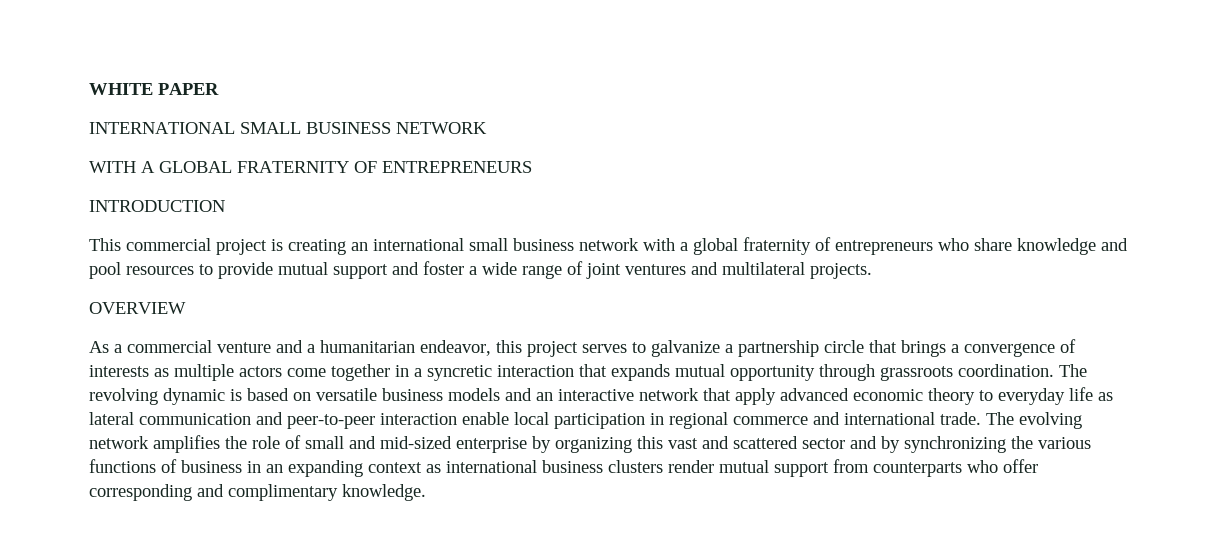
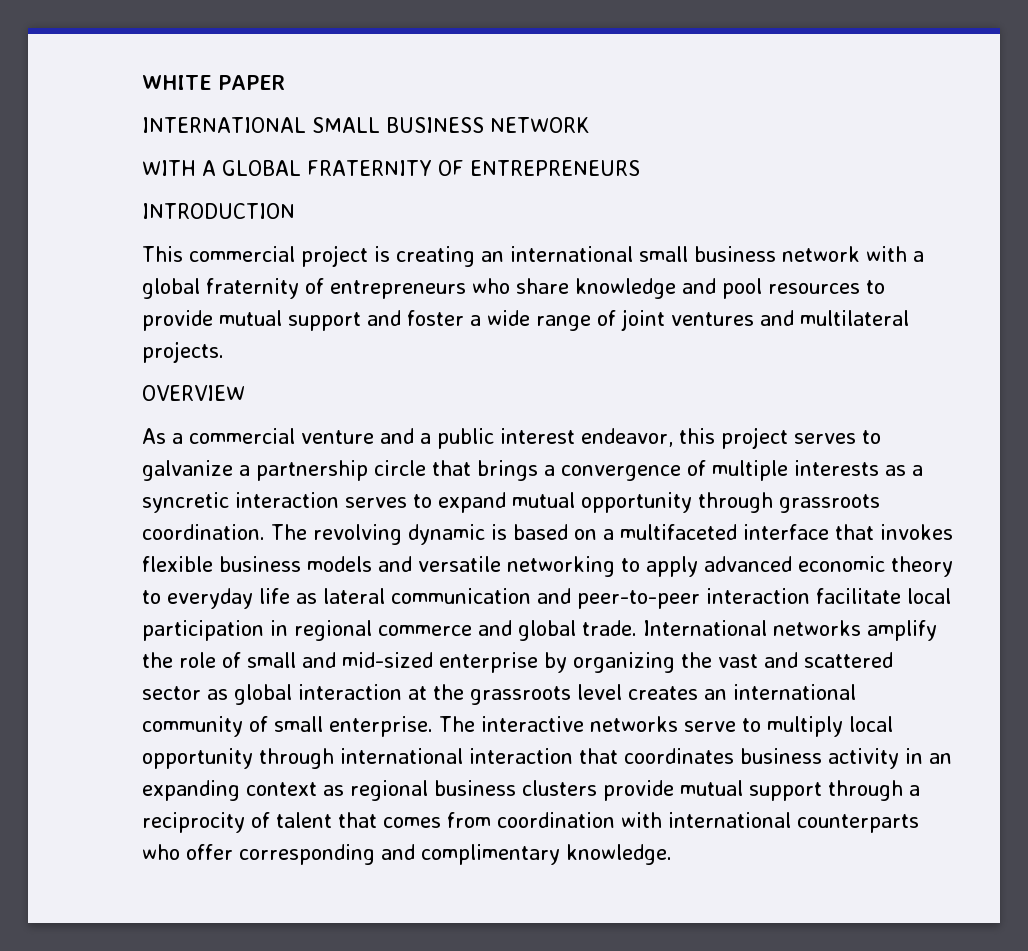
[320,340,415,353] humanitarian -> [437,428,575,449] public interest
(1076, 346) none -> [712,460,788,481] multiple
[174,364,670,381] multiple actors come together in a syncretic interaction that expands -> [912,465,923,476] [142,492,506,513] a syncretic interaction serves to expand
[316,388,731,401] versatile business models and an interactive network that -> [603,524,953,540] [142,556,640,577] a multifaceted interface that invokes flexible business models and versatile networking to
[462,412,509,425] enable -> [816,588,901,604] facilitate
[844,412,1082,429] [89,435,220,453] international trade. The evolving network amplifies -> [518,620,937,641] global trade. International networks amplify
[637,436,663,449] this -> [681,652,712,668] the
[850,436,1091,453] [89,459,242,473] and by synchronizing the various functions of business -> [207,684,856,705] [142,716,893,737] [142,748,899,769] as global interaction at the grassroots level creates an international community of small enterprise. The interactive networks serve to multiply local opportunity through international interaction that coordinates business activity
[446,460,537,473] international -> [350,780,428,801] regional
[668,459,869,477] render mutual support from -> [603,780,920,801] [142,812,791,833] provide mutual support through a reciprocity of talent that comes from coordination with international

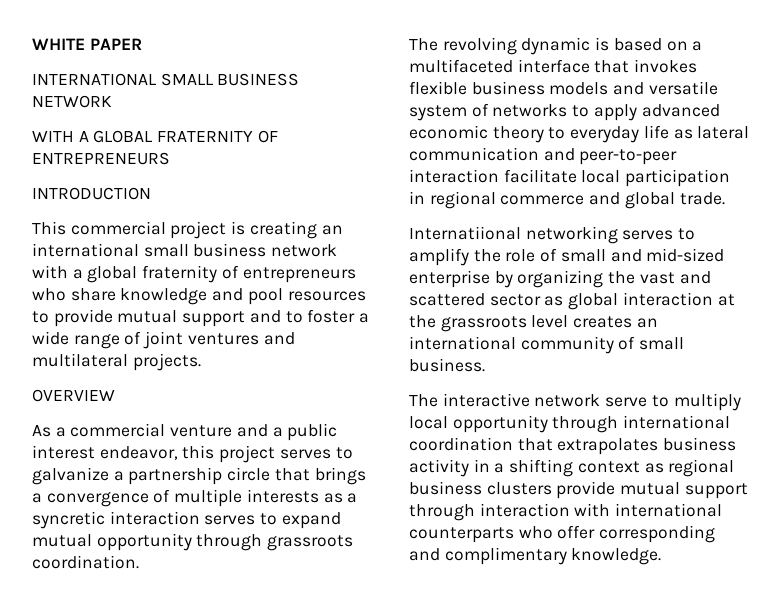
(401, 318) none -> [285,311,303,323] to
(265, 532) none -> (139, 562) //
[507,556,615,577] networking -> [409,103,568,121] system of networks
[643,620,861,636] International networks -> [409,226,696,244] // Internatiional networking serves to
[329,716,433,737] enterprise. -> [409,358,485,372] business. //
[590,716,678,732] networks -> [534,394,601,407] network
[469,748,734,764] interaction that coordinates -> [409,437,659,455] coordination that extrapolates
[929,753,952,764] [142,780,240,801] an expanding -> [494,459,574,477] a shifting
[909,785,920,796] [142,812,615,833] a reciprocity of talent that comes from coordination -> [479,503,570,517] interaction

